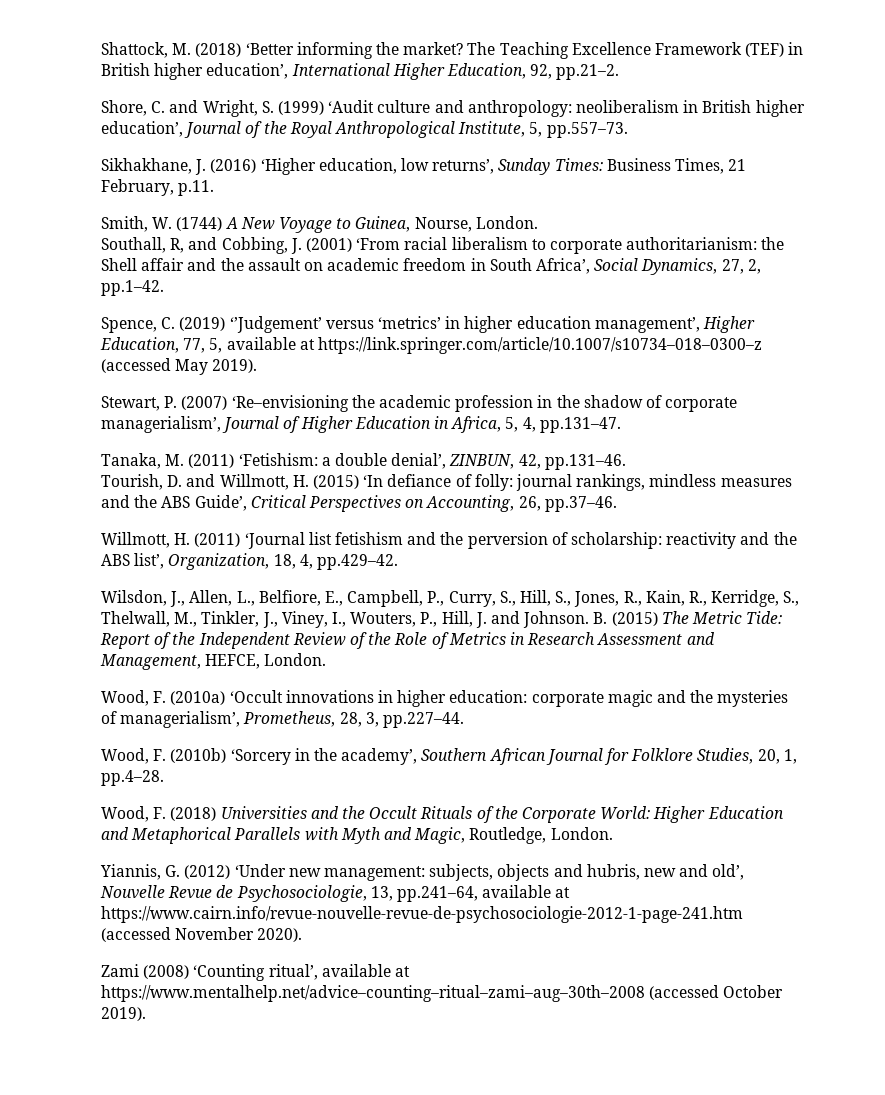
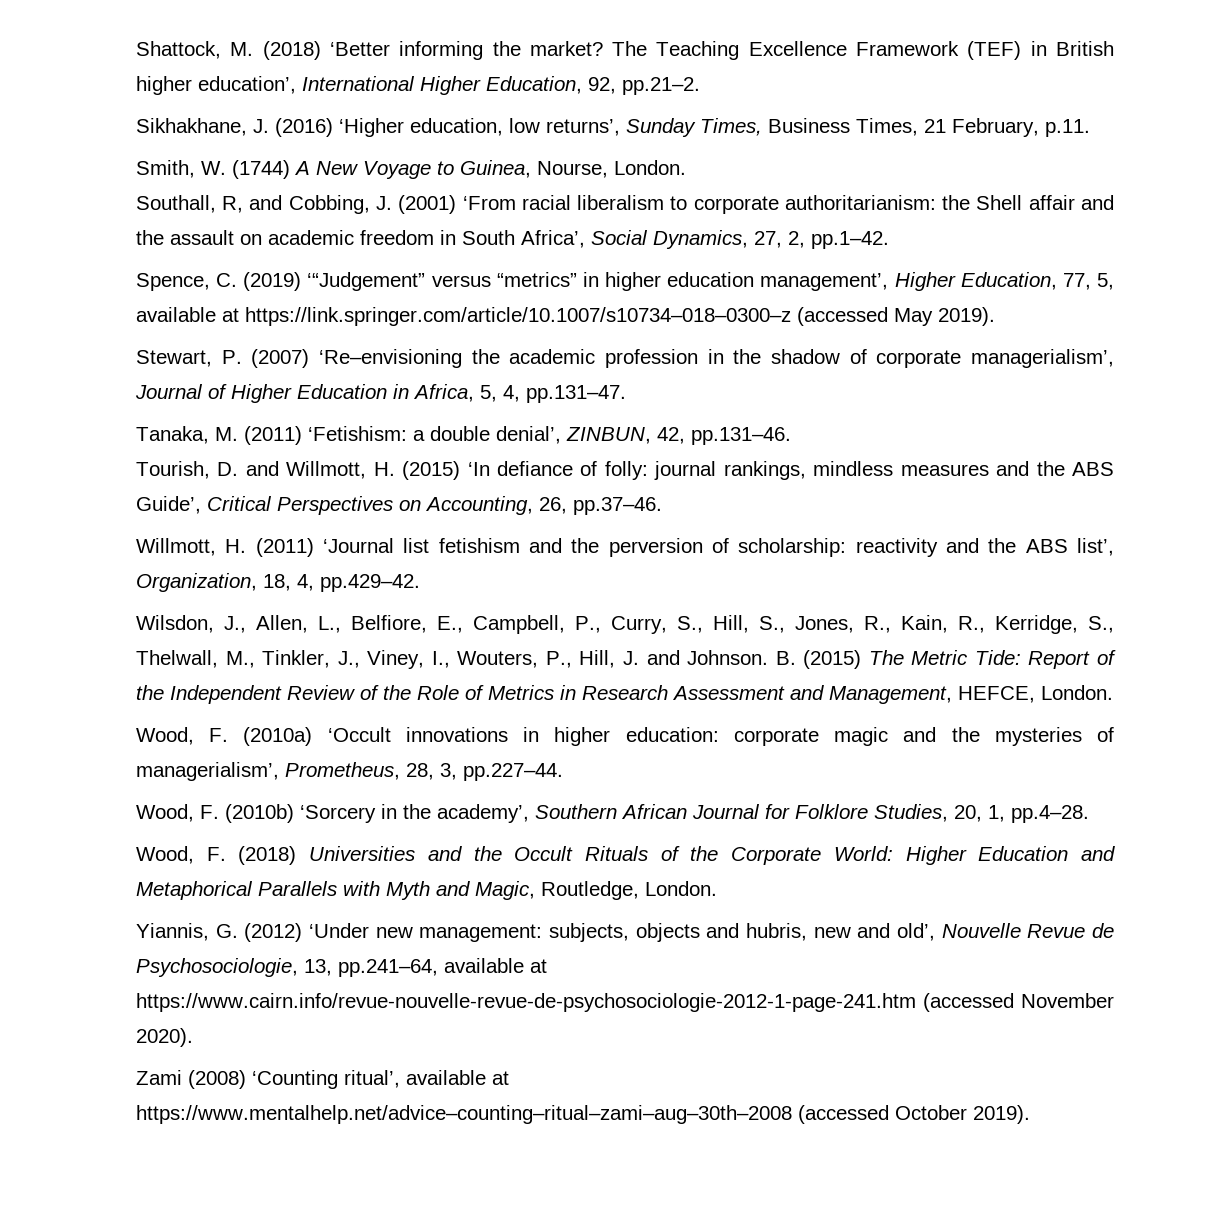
[101,100,805,117] [101,121,628,138] // Shore, C. and Wright, S. (1999) ‘Audit culture and anthropology: neoliberalism in British higher education’, Journal of the Royal Anthropological Institute, 5, pp.557–73. -> (700, 86) none
[554,158,603,171] Times: -> [699,118,762,136] Times,
[229,316,442,333] ‘’Judgement’ versus ‘metrics’ -> [307,272,577,291] ‘“Judgement” versus “metrics”

